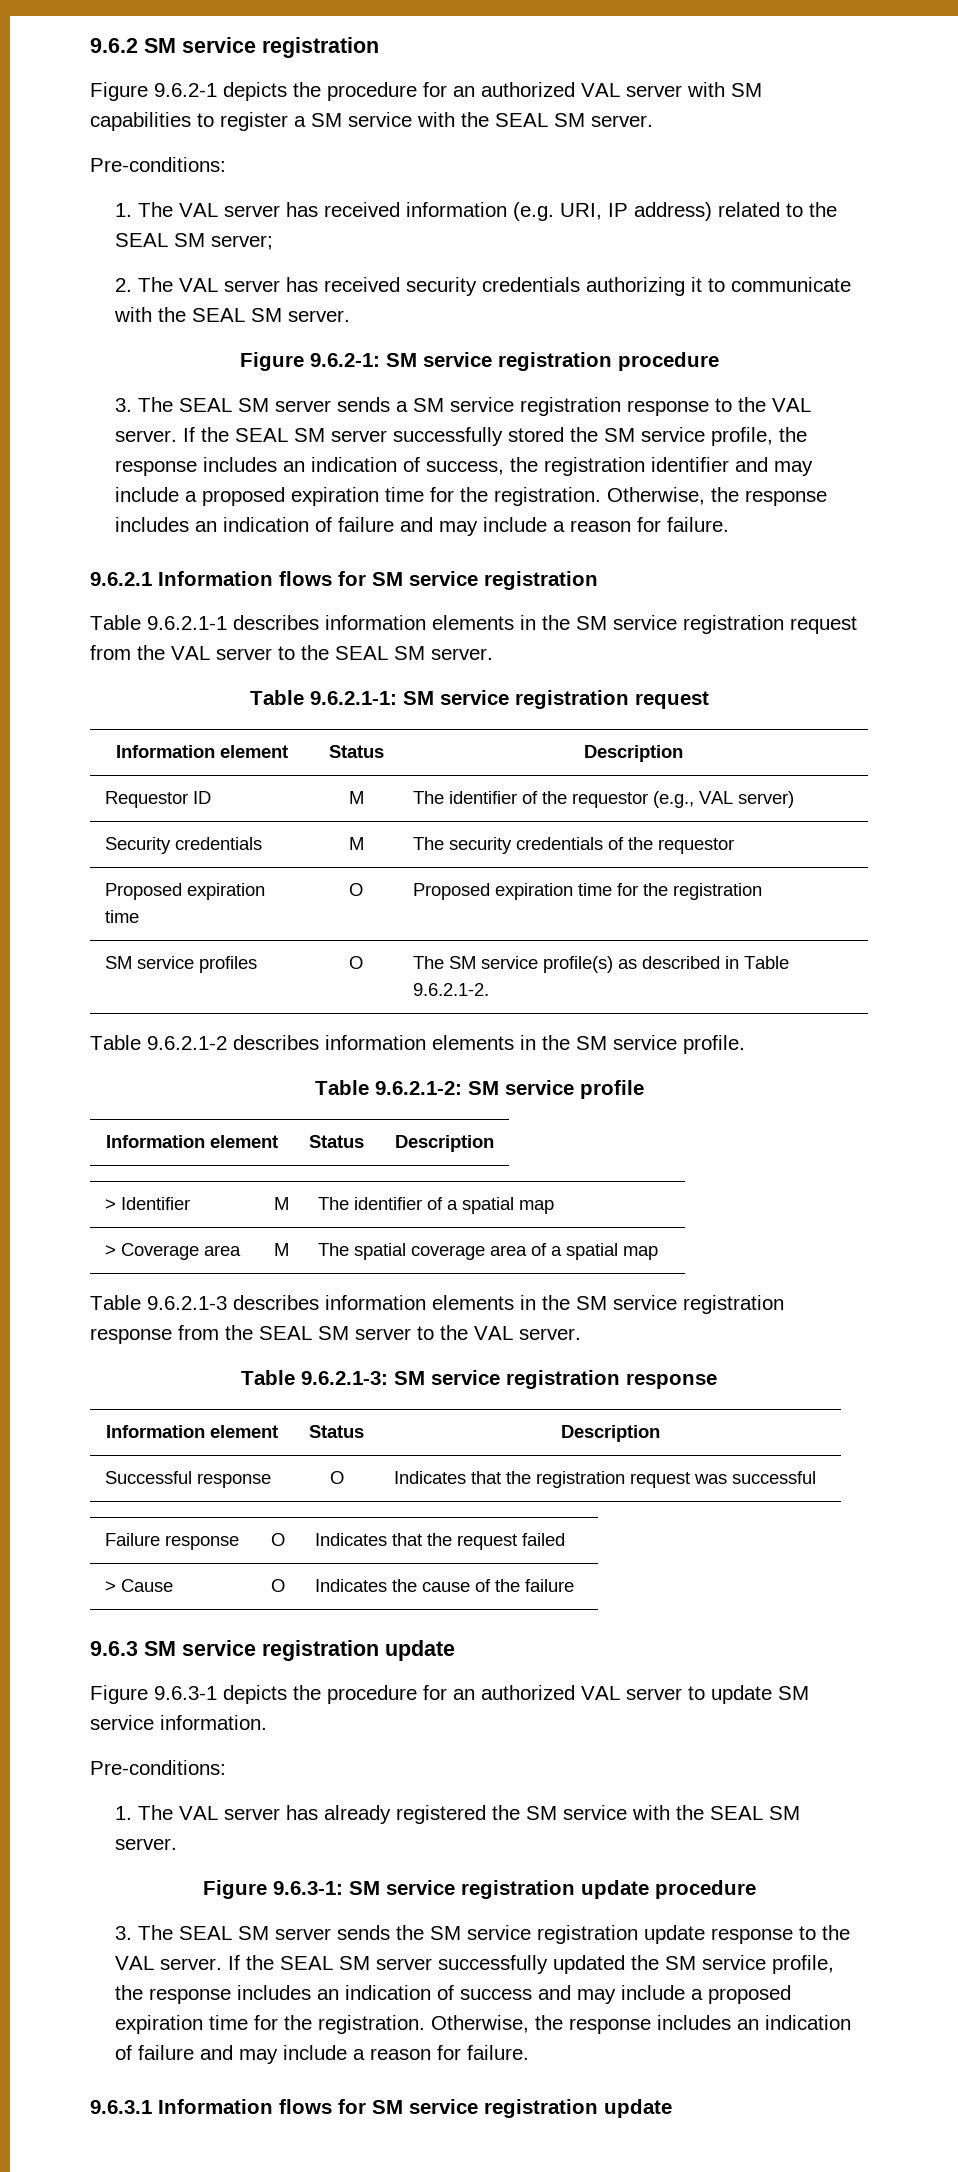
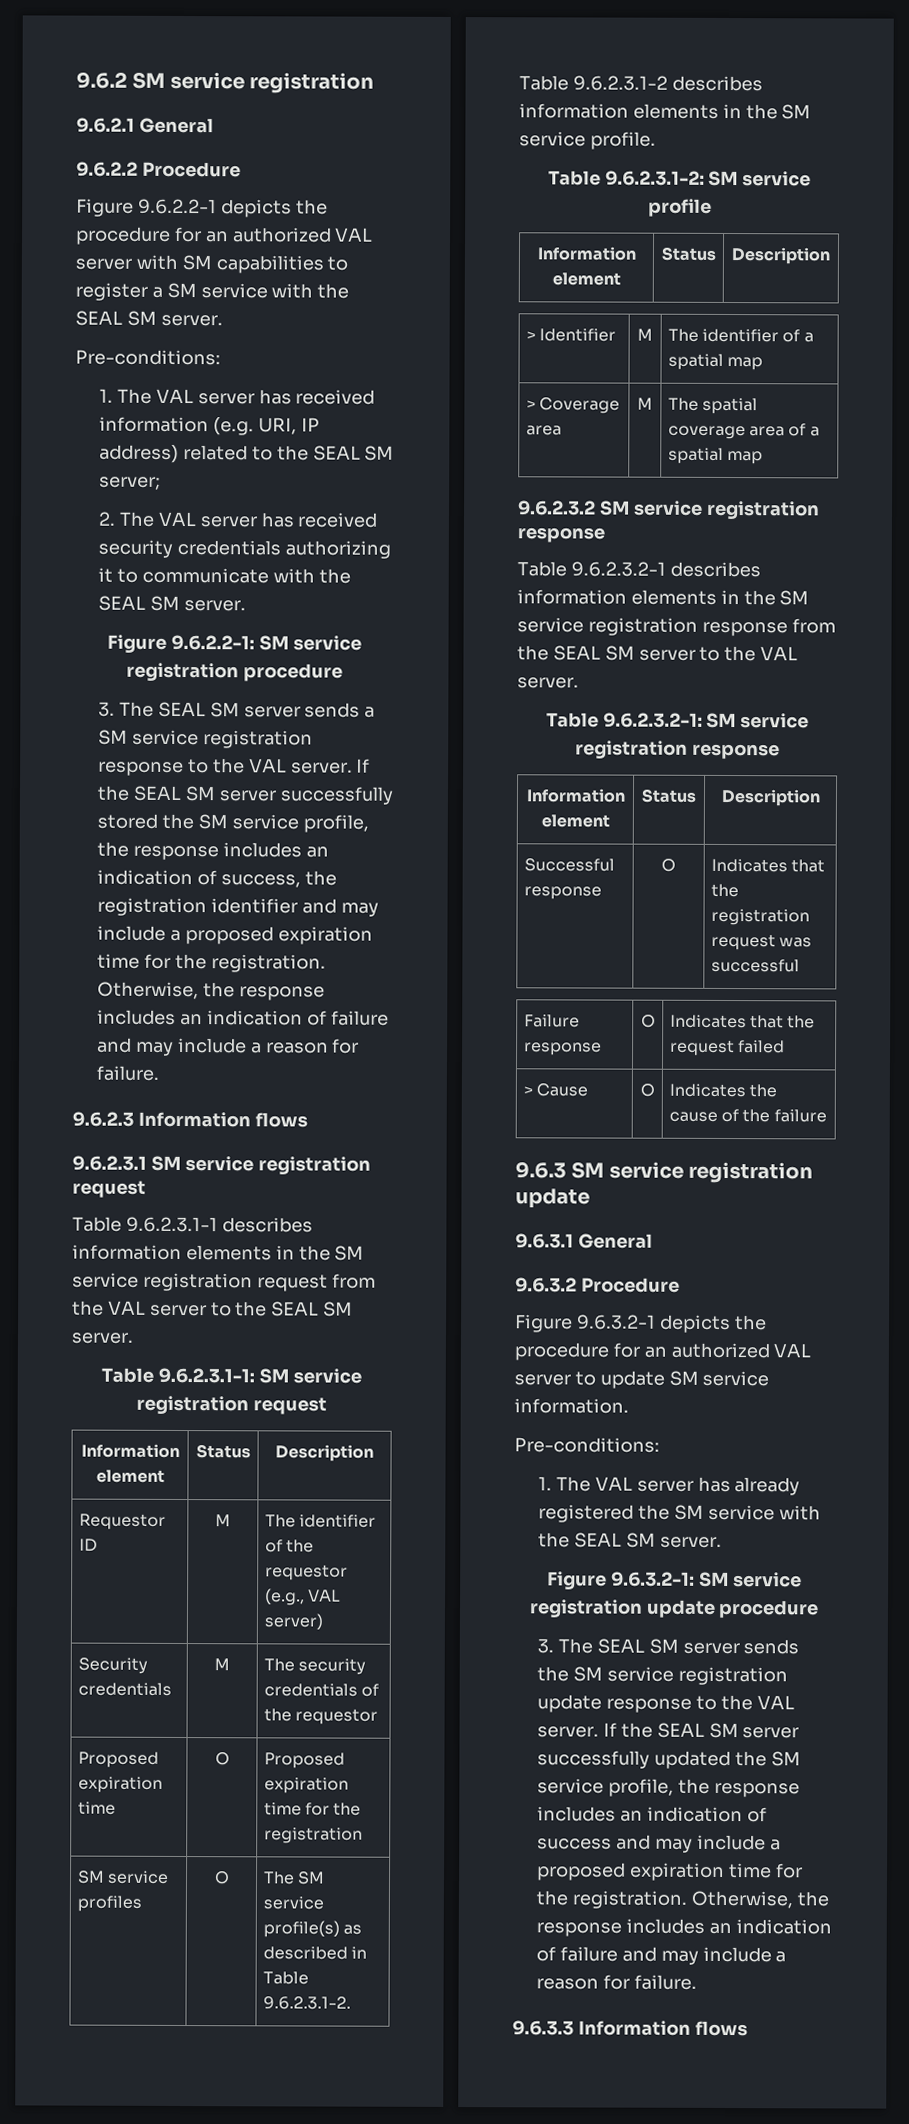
[90,82,217,101] // Figure 9.6.2-1 -> [76,117,214,134] [76,161,241,178] [76,198,217,217] // 9.6.2.1 General // 9.6.2.2 Procedure // Figure 9.6.2.2-1
[309,353,380,367] 9.6.2-1: -> [171,634,256,651] 9.6.2.2-1:
[90,571,598,590] [90,615,227,630] 9.6.2.1 Information flows for SM service registration // Table 9.6.2.1-1 -> [72,1111,308,1128] [72,1155,371,1175] [72,1180,146,1198] [72,1216,218,1233] 9.6.2.3 Information flows // 9.6.2.3.1 SM service registration request // Table 9.6.2.3.1-1
[309,691,397,705] 9.6.2.1-1: -> [158,1367,256,1384] 9.6.2.3.1-1:
[412,983,489,996] [90,1035,227,1050] 9.6.2.1-2. // Table 9.6.2.1-2 -> [262,1996,351,2010] [519,75,668,91] 9.6.2.3.1-2. // Table 9.6.2.3.1-2
[374,1081,462,1095] 9.6.2.1-2: -> [604,170,705,186] 9.6.2.3.1-2:
[90,1295,227,1310] // Table 9.6.2.1-3 -> [518,500,820,520] [517,527,605,543] [517,561,666,577] // 9.6.2.3.2 SM service registration response // Table 9.6.2.3.2-1
[301,1371,388,1385] 9.6.2.1-3: -> [602,712,703,728] 9.6.2.3.2-1:
[90,1685,217,1704] // Figure 9.6.3-1 -> [515,1233,653,1249] [515,1277,680,1293] [515,1314,656,1333] // 9.6.3.1 General // 9.6.3.2 Procedure // Figure 9.6.3.2-1
[272,1881,343,1895] 9.6.3-1: -> [611,1571,696,1587] 9.6.3.2-1:
[90,2099,672,2118] 9.6.3.1 Information flows for SM service registration update -> [512,2020,748,2037] 9.6.3.3 Information flows

